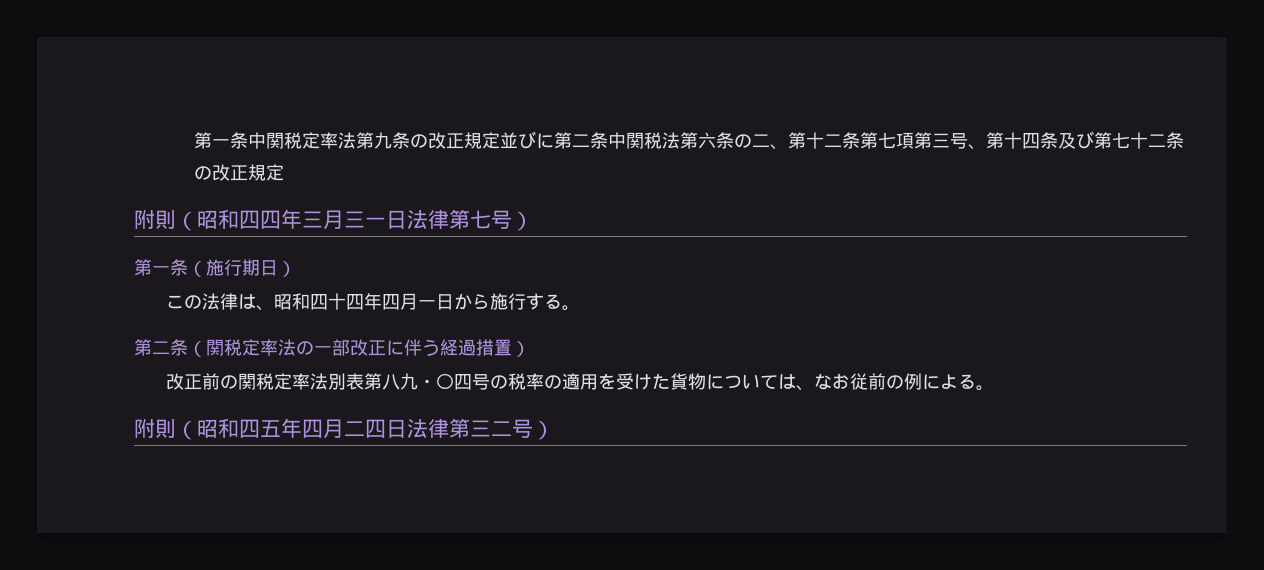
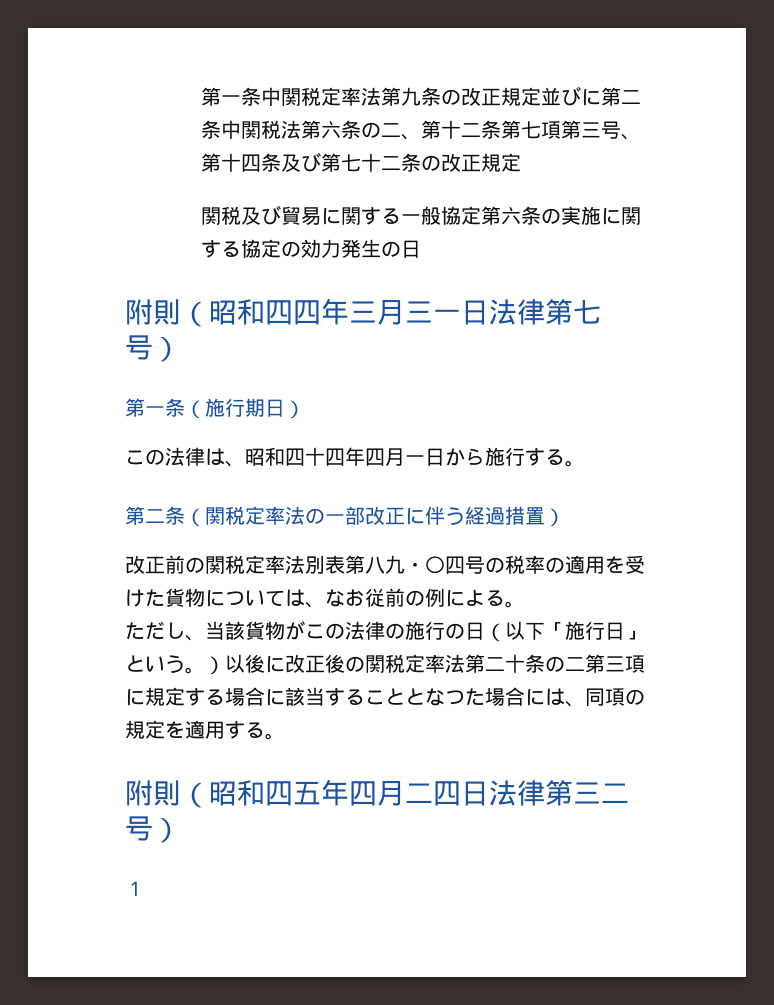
(284, 172) none -> [200,205,641,226] [200,239,421,258] // 関税及び貿易に関する一般協定第六条の実施に関する協定の効力発生の日
(995, 388) none -> [125,621,645,642] [125,654,645,675] [125,687,645,707] [125,720,285,740] // ただし、当該貨物がこの法律の施行の日（以下「施行日」という。）以後に改正後の関税定率法第二十条の二第三項に規定する場合に該当することとなつた場合には、同項の規定を適用する。
(554, 430) none -> [125,881,145,896] // １

